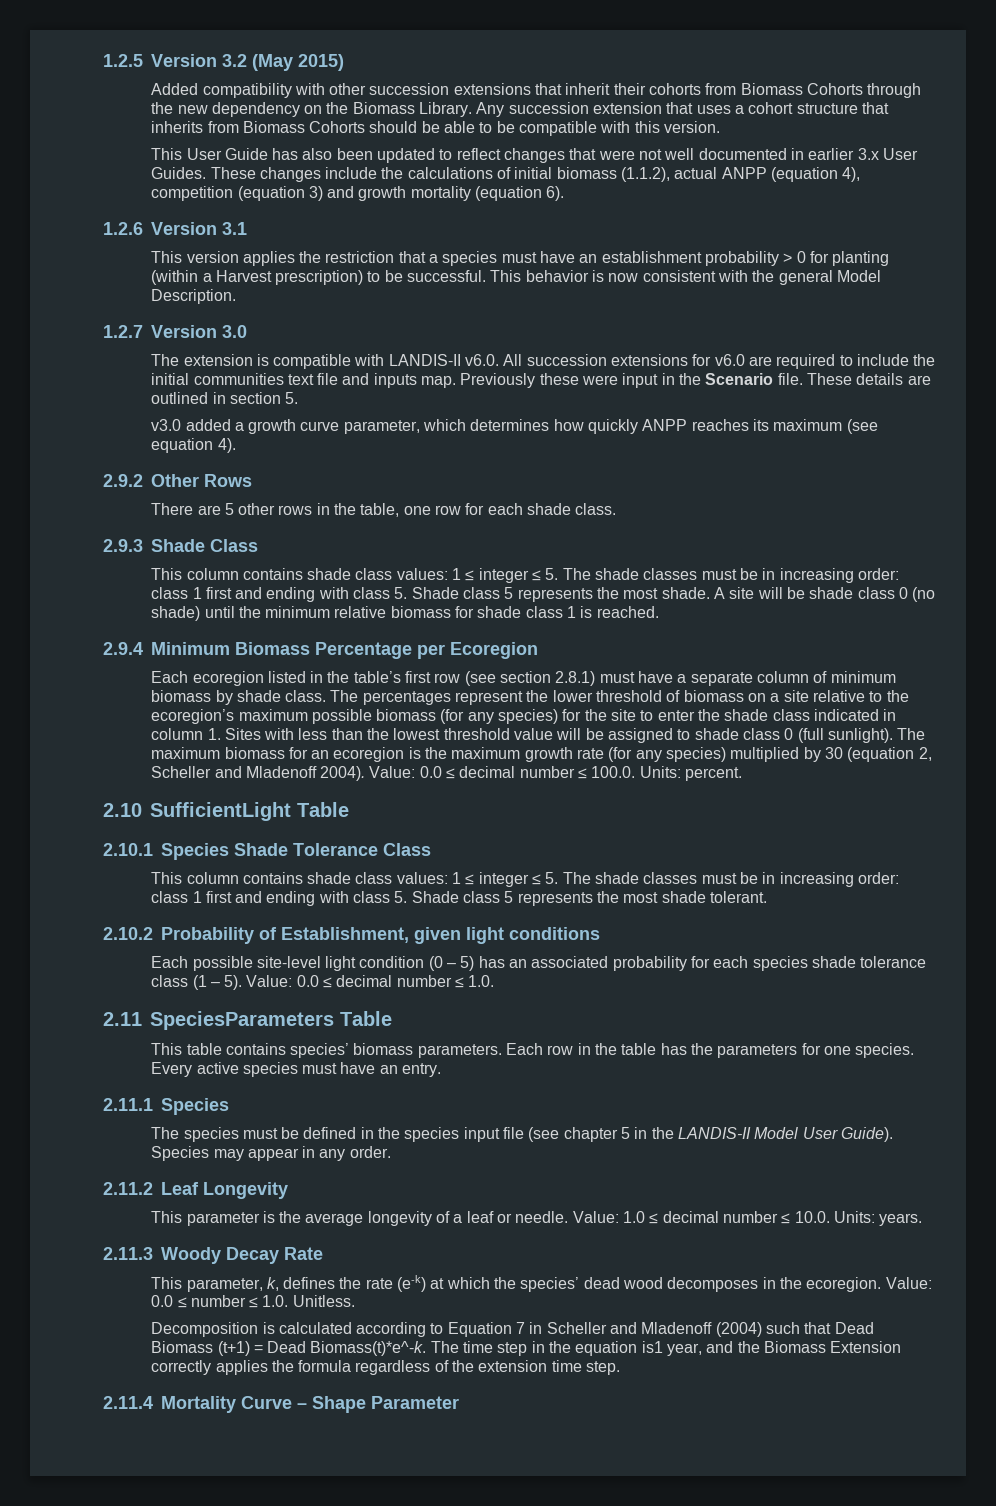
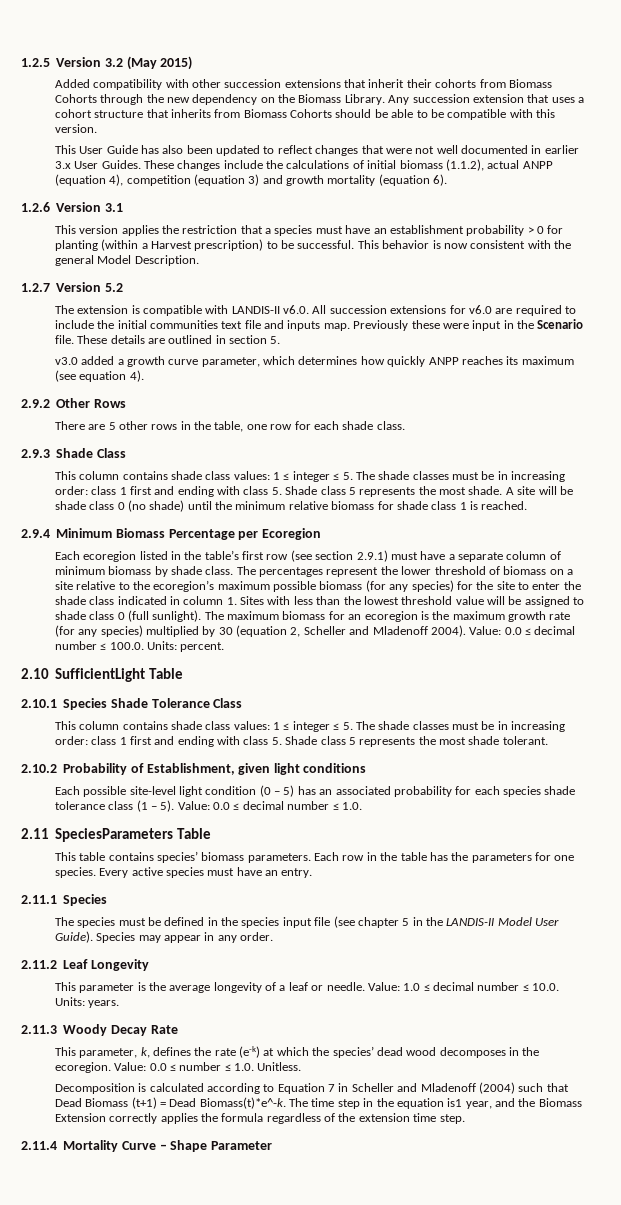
[222,325,247,338] 3.0 -> [104,283,123,292] 5.2
[555,671,596,686] 2.8.1) -> [356,550,388,562] 2.9.1)

